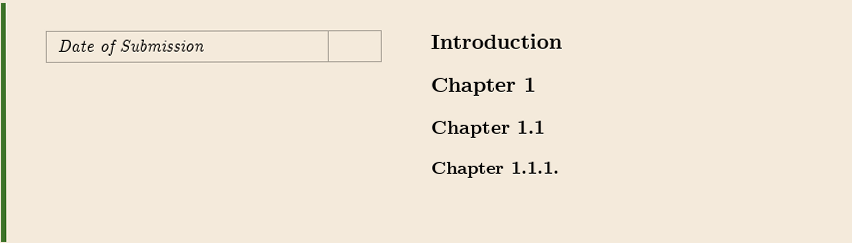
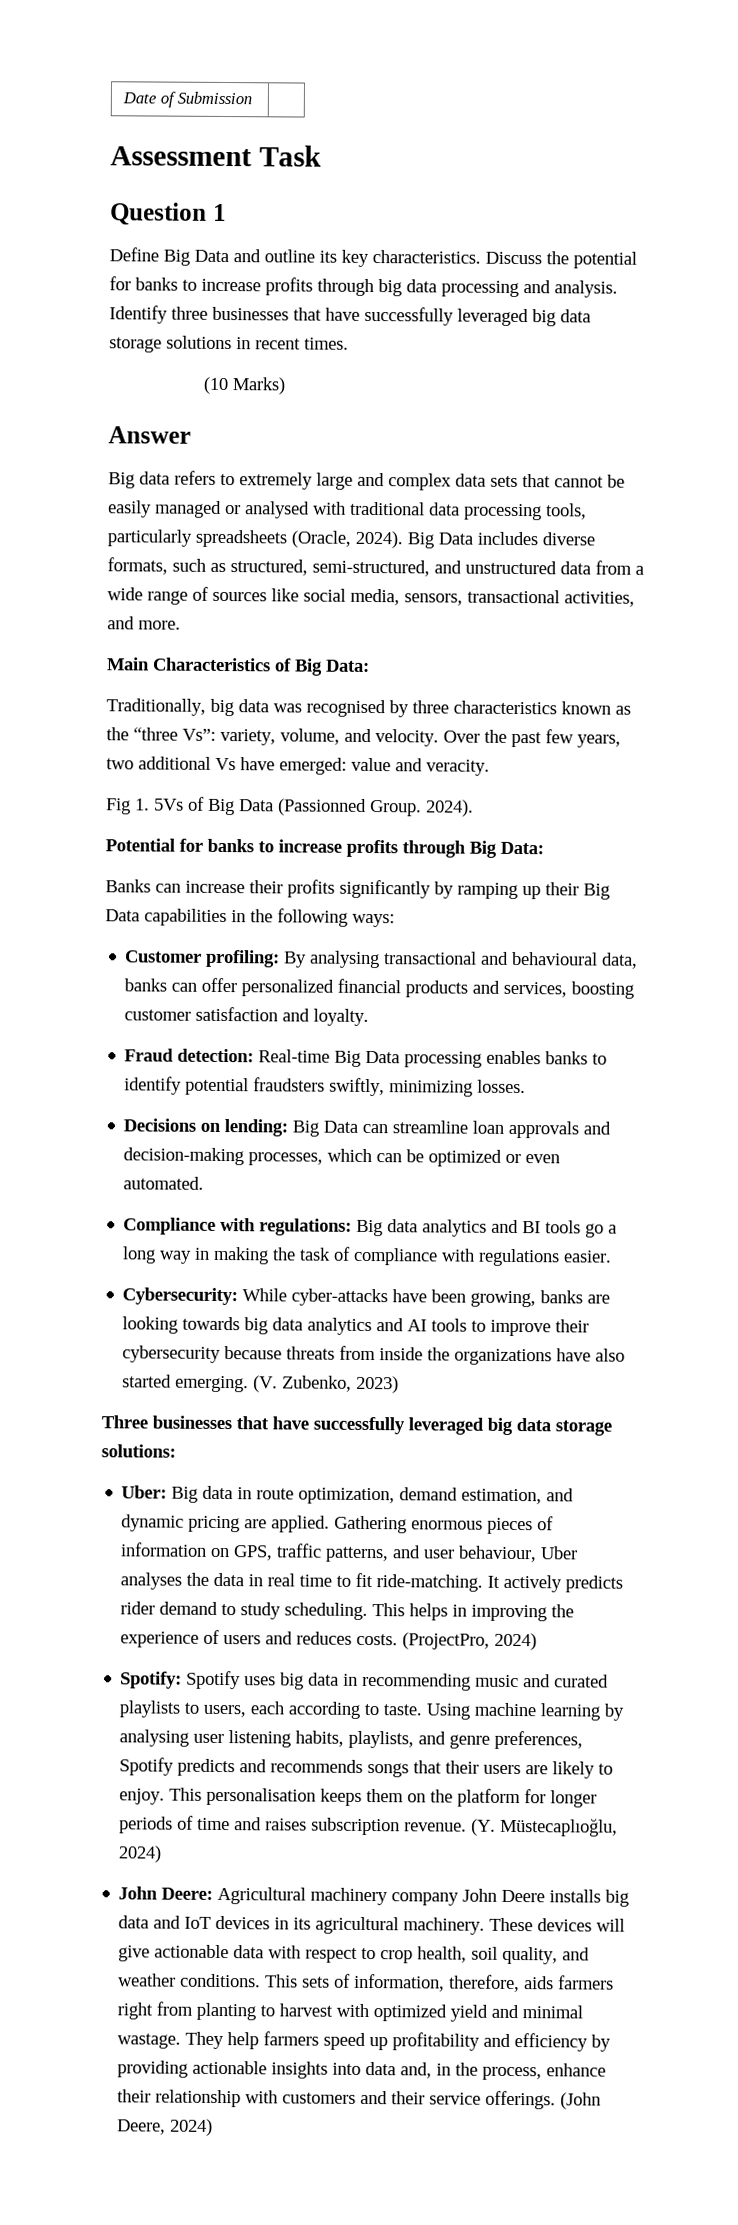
[430,33,562,49] [430,77,536,96] [430,120,546,138] [431,161,560,178] Introduction // Chapter 1 // Chapter 1.1 // Chapter 1.1.1. -> [110,145,322,167] [110,202,227,226] [109,247,637,269] [109,276,618,298] [109,305,591,327] [109,335,349,353] [203,376,287,395] [108,426,191,444] [108,470,625,491] [108,500,587,521] [107,529,595,549] [107,557,644,577] [107,586,635,607] [107,616,181,630] [107,657,370,676] [106,698,631,718] [106,727,621,748] [106,756,490,776] [106,796,474,817] [105,838,544,858] [105,879,610,900] [105,908,395,928] [125,949,639,969] [124,977,635,999] [124,1006,370,1027] [124,1048,608,1068] [124,1076,527,1097] [123,1118,612,1139] [123,1147,561,1167] [123,1176,205,1190] [123,1217,618,1238] [122,1246,613,1267] [122,1287,611,1308] [122,1316,590,1337] [122,1345,626,1366] [122,1374,400,1394] [101,1415,612,1436] [101,1444,176,1458] [121,1485,575,1505] [121,1514,555,1535] [120,1542,579,1563] [120,1572,624,1593] [120,1601,575,1622] [120,1629,538,1651] [120,1670,610,1691] [119,1700,625,1721] [119,1729,584,1750] [119,1757,614,1779] [119,1787,598,1808] [119,1815,619,1837] [118,1845,163,1863] [118,1886,630,1907] [118,1915,626,1935] [118,1944,591,1965] [118,1973,615,1993] [117,2001,584,2022] [117,2031,612,2052] [117,2060,607,2081] [117,2089,602,2110] [117,2118,214,2136] Assessment Task // Question 1 // Define Big Data and outline its key characteristics. Discuss the potential for banks to increase profits through big data processing and analysis. Identify three businesses that have successfully leveraged big data storage solutions in recent times. // (10 Marks) // Answer // Big data refers to extremely large and complex data sets that cannot be easily managed or analysed with traditional data processing tools, particularly spreadsheets (Oracle, 2024). Big Data includes diverse formats, such as structured, semi-structured, and unstructured data from a wide range of sources like social media, sensors, transactional activities, and more. // Main Characteristics of Big Data: // Traditionally, big data was recognised by three characteristics known as the “three Vs”: variety, volume, and velocity. Over the past few years, two additional Vs have emerged: value and veracity. // Fig 1. 5Vs of Big Data (Passionned Group. 2024). // Potential for banks to increase profits through Big Data: // Banks can increase their profits significantly by ramping up their Big Data capabilities in the following ways: // Customer profiling: By analysing transactional and behavioural data, banks can offer personalized financial products and services, boosting customer satisfaction and loyalty. // Fraud detection: Real-time Big Data processing enables banks to identify potential fraudsters swiftly, minimizing losses. // Decisions on lending: Big Data can streamline loan approvals and decision-making processes, which can be optimized or even automated. // Compliance with regulations: Big data analytics and BI tools go a long way in making the task of compliance with regulations easier. // Cybersecurity: While cyber-attacks have been growing, banks are looking towards big data analytics and AI tools to improve their cybersecurity because threats from inside the organizations have also started emerging. (V. Zubenko, 2023) // Three businesses that have successfully leveraged big data storage solutions: // Uber: Big data in route optimization, demand estimation, and dynamic pricing are applied. Gathering enormous pieces of information on GPS, traffic patterns, and user behaviour, Uber analyses the data in real time to fit ride-matching. It actively predicts rider demand to study scheduling. This helps in improving the experience of users and reduces costs. (ProjectPro, 2024) // Spotify: Spotify uses big data in recommending music and curated playlists to users, each according to taste. Using machine learning by analysing user listening habits, playlists, and genre preferences, Spotify predicts and recommends songs that their users are likely to enjoy. This personalisation keeps them on the platform for longer periods of time and raises subscription revenue. (Y. Müstecaplıoğlu, 2024) // John Deere: Agricultural machinery company John Deere installs big data and IoT devices in its agricultural machinery. These devices will give actionable data with respect to crop health, soil quality, and weather conditions. This sets of information, therefore, aids farmers right from planting to harvest with optimized yield and minimal wastage. They help farmers speed up profitability and efficiency by providing actionable insights into data and, in the process, enhance their relationship with customers and their service offerings. (John Deere, 2024)

